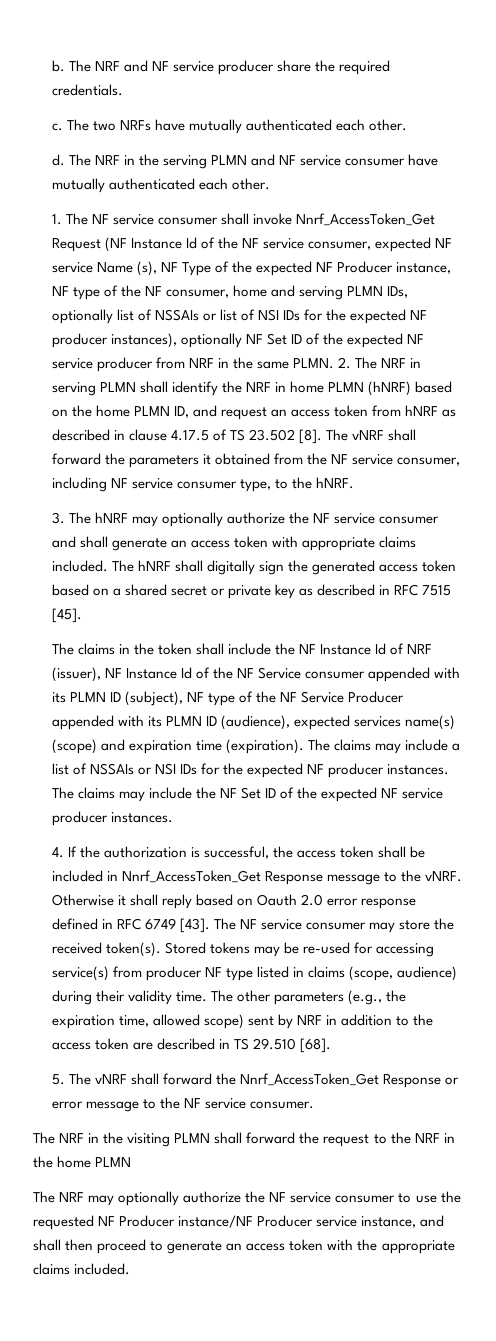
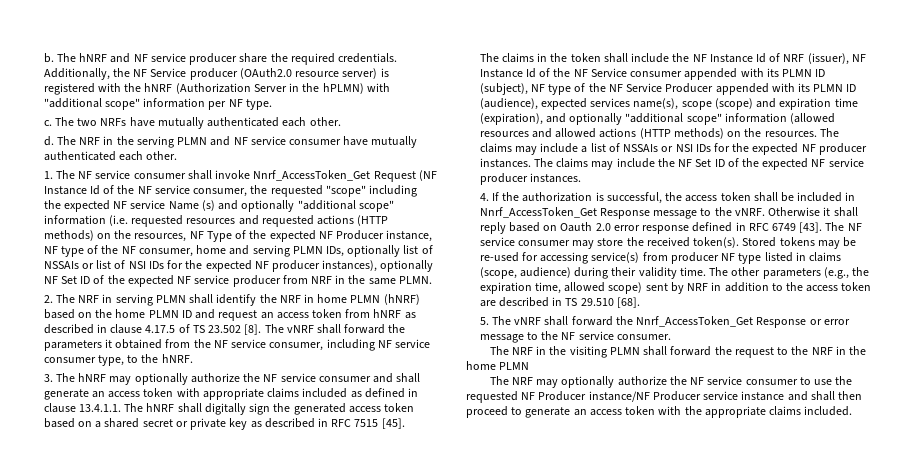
[94,61,120,71] NRF -> [79,53,108,62] hNRF
(123, 90) none -> [43,68,389,80] [43,83,390,95] [43,98,272,110] Additionally, the NF Service producer (OAuth2.0 resource server) is registered with the hNRF (Authorization Server in the hPLMN) with "additional scope" information per NF type.
[375,237,453,252] [51,261,157,276] expected NF service Name (s), -> [250,185,417,197] [43,200,394,212] [43,215,389,227] [43,230,187,242] the requested "scope" including the expected NF service Name (s) and optionally "additional scope" information (i.e. requested resources and requested actions (HTTP methods) on the resources,
(335, 363) none -> (432, 280) //
[174,406,190,418] ID, -> [181,310,192,318] ID
[51,560,108,572] included. -> [302,388,418,398] [43,403,121,413] included as defined in clause 13.4.1.1.
[405,715,456,730] name(s) -> [633,98,712,110] name(s), scope
[226,739,305,754] (expiration). -> [479,113,836,125] [479,128,817,139] (expiration), and optionally "additional scope" information (allowed resources and allowed actions (HTTP methods) on the resources.
[361,1216,417,1228] instance, -> [741,391,785,401] instance

